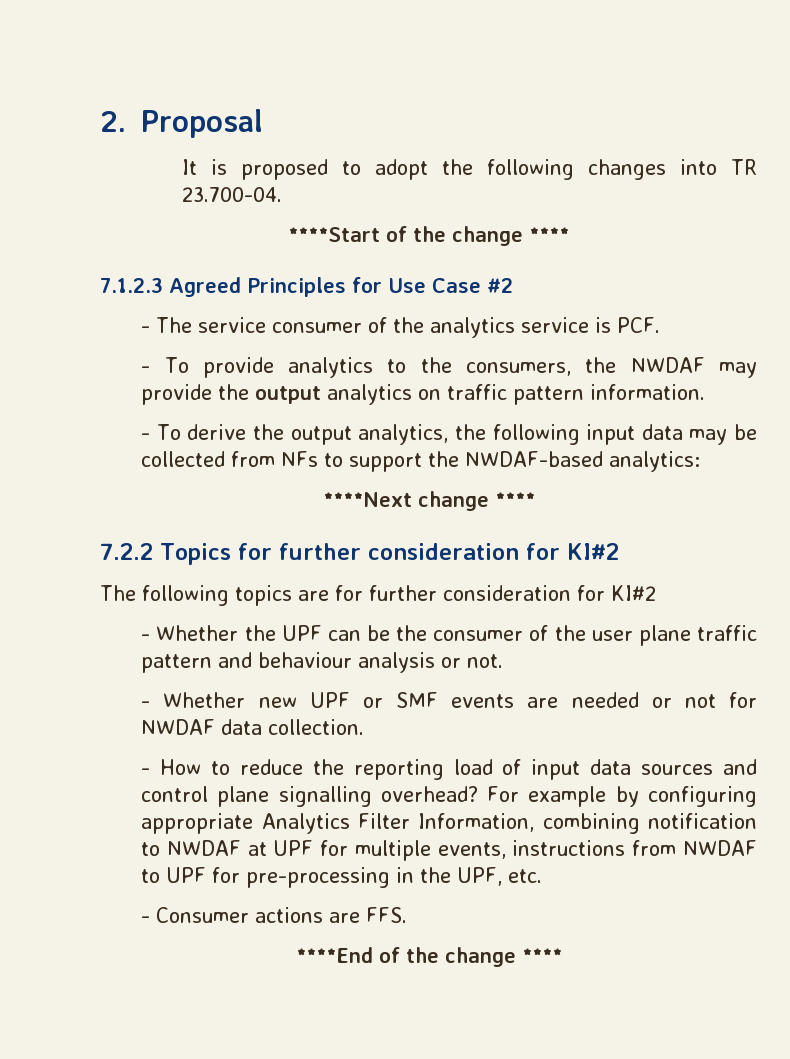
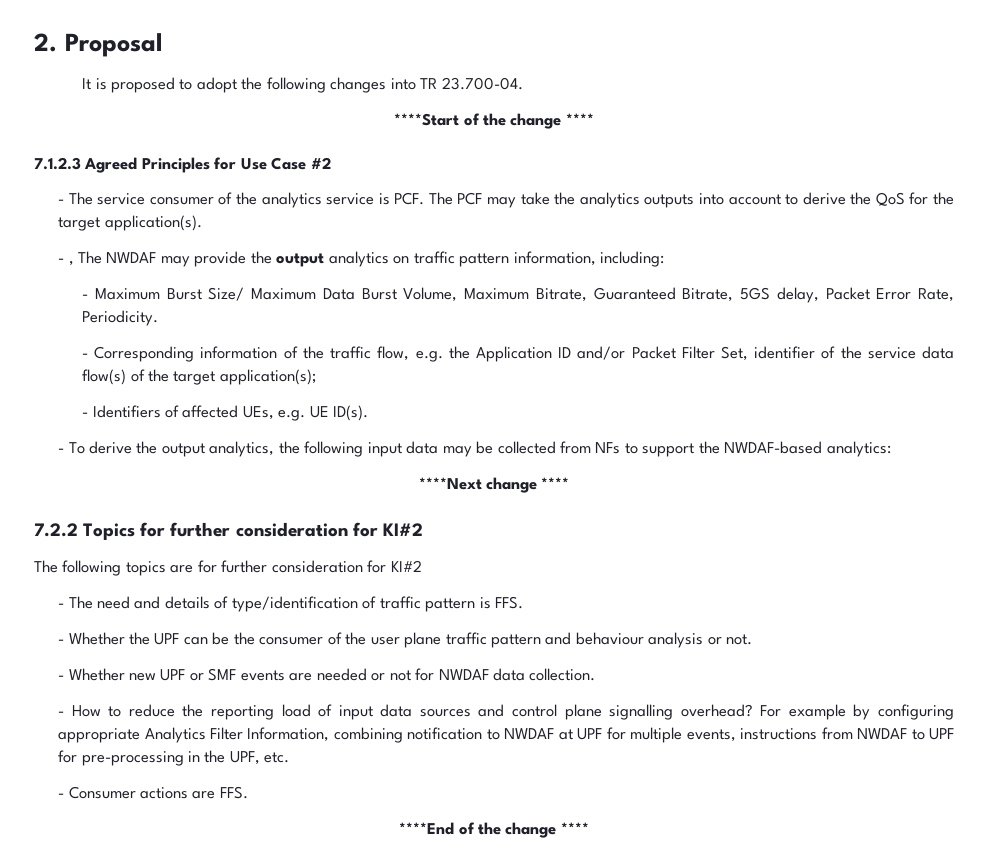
[141,357,617,378] // - To provide analytics to the consumers, the -> [428,192,955,208] [58,215,202,231] [58,251,102,266] The PCF may take the analytics outputs into account to derive the QoS for the target application(s). // - , The
[590,384,706,400] information. -> [513,251,664,267] [82,287,954,303] [82,310,159,326] [82,346,954,362] [82,369,316,385] [82,405,369,421] information, including: // - Maximum Burst Size/ Maximum Data Burst Volume, Maximum Bitrate, Guaranteed Bitrate, 5GS delay, Packet Error Rate, Periodicity. // - Corresponding information of the traffic flow, e.g. the Application ID and/or Packet Filter Set, identifier of the service data flow(s) of the target application(s); // - Identifiers of affected UEs, e.g. UE ID(s).
(656, 593) none -> [58,596,524,612] // - The need and details of type/identification of traffic pattern is FFS.

